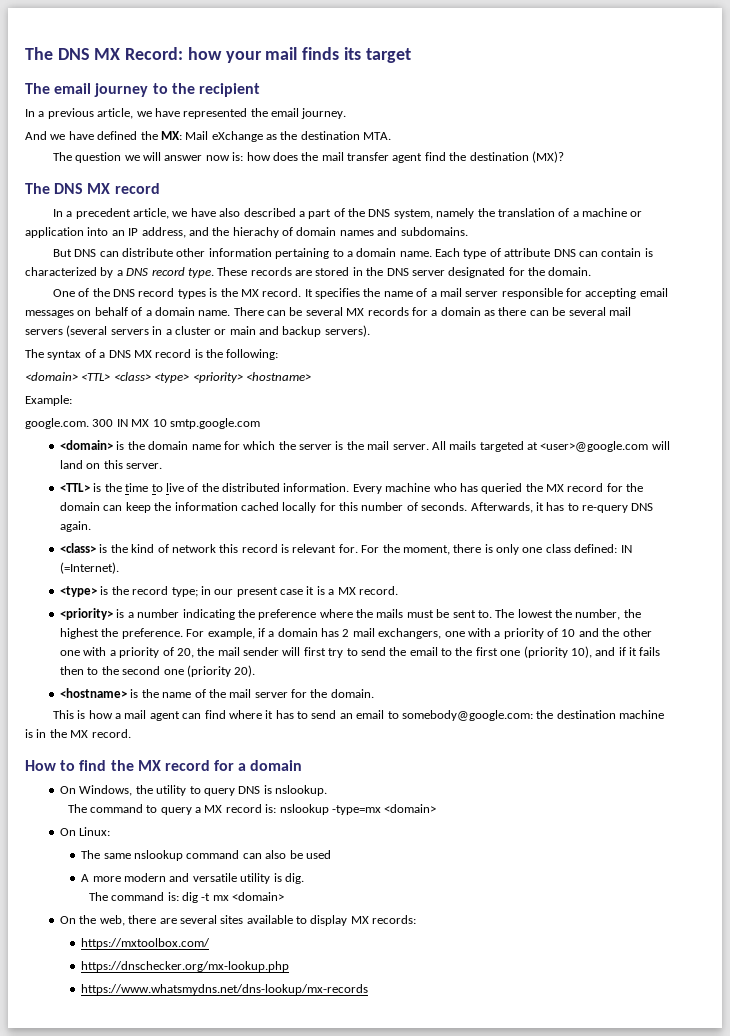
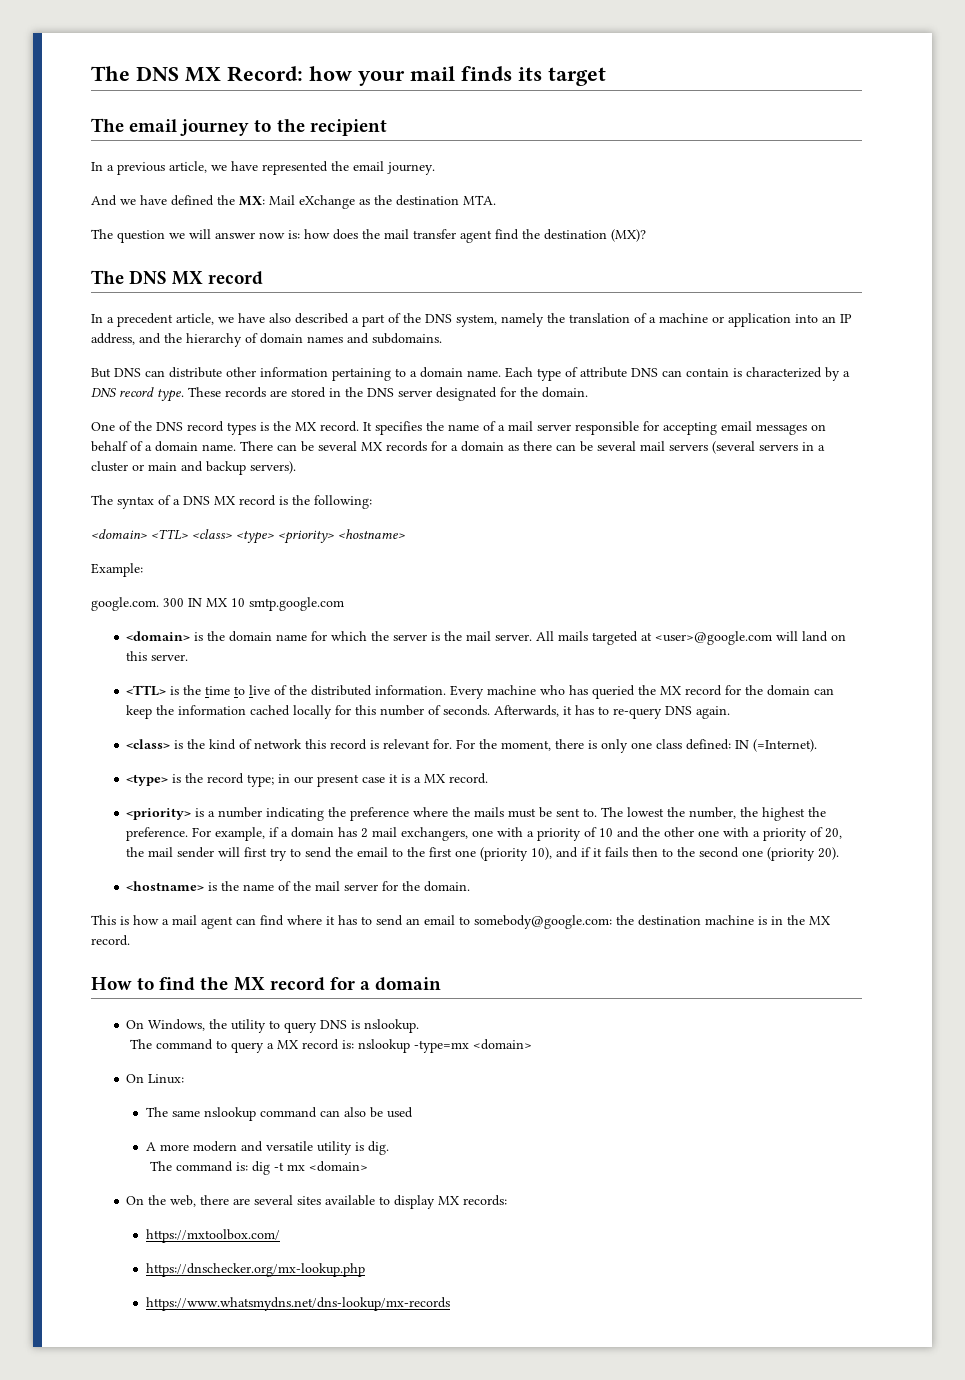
[232,227,279,238] hierachy -> [186,333,242,347] hierarchy

